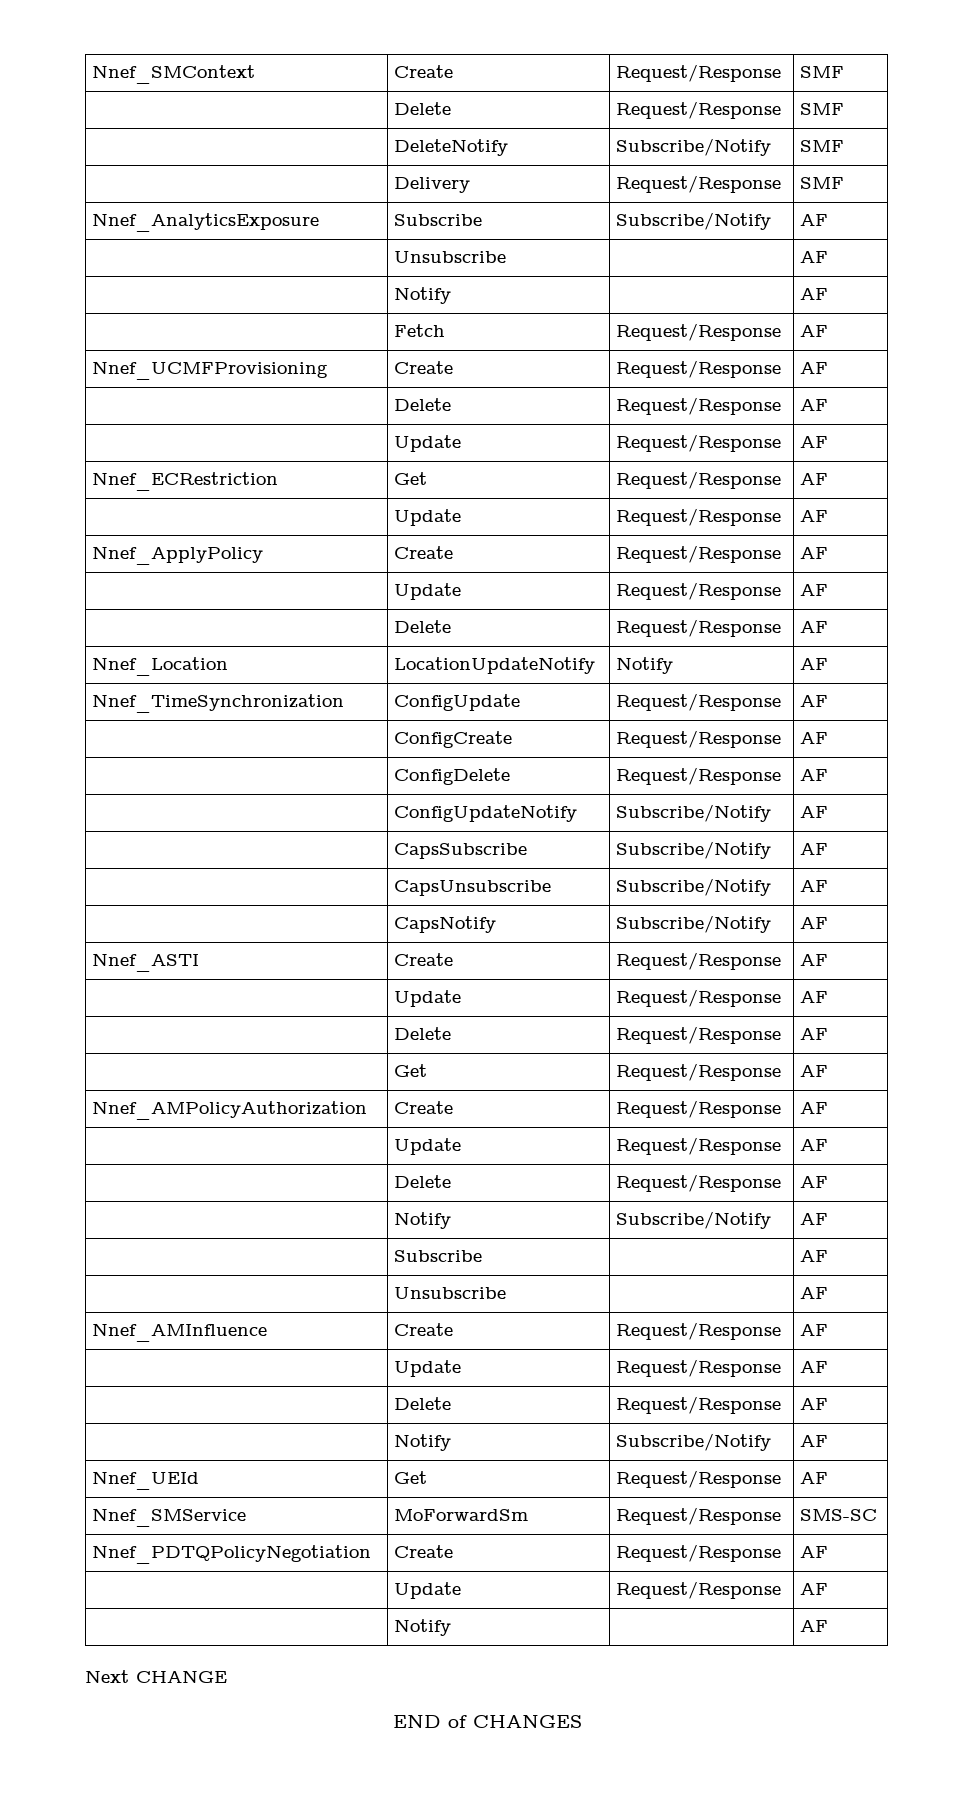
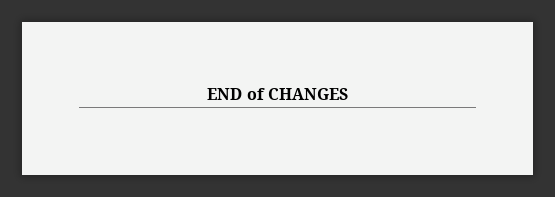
[91,65,255,84] [393,65,453,78] [615,64,781,82] [799,66,844,78] [393,102,451,115] [615,101,781,119] [799,103,844,115] [393,139,508,156] [615,138,771,156] [799,140,844,152] [393,177,470,193] [615,175,781,193] [799,177,844,189] [91,213,319,232] [393,214,482,226] [615,212,771,230] [799,214,828,226] [393,251,506,263] [799,251,828,263] [393,287,451,304] [799,288,828,300] [393,324,445,337] [615,323,781,341] [799,325,828,337] [91,361,328,380] [393,361,453,374] [615,360,781,378] [799,362,828,374] [393,398,451,411] [615,397,781,415] [799,399,828,411] [393,435,461,452] [615,434,781,452] [799,436,828,448] [91,472,278,491] [393,472,427,485] [615,471,781,489] [799,473,828,485] [393,509,461,526] [615,508,781,526] [799,510,828,522] [91,546,263,565] [393,546,453,559] [615,545,781,563] [799,547,828,559] [393,583,461,600] [615,582,781,600] [799,584,828,596] [393,620,451,633] [615,619,781,637] [799,621,828,633] [91,657,228,676] [393,657,595,674] [615,657,673,674] [799,658,828,670] [91,694,344,713] [393,694,520,711] [615,693,781,711] [799,695,828,707] [393,731,512,748] [615,730,781,748] [799,732,828,744] [393,768,510,785] [615,767,781,785] [799,769,828,781] [393,805,577,822] [615,804,771,822] [799,806,828,818] [393,843,527,859] [615,841,771,859] [799,843,828,855] [393,880,551,896] [615,878,771,896] [799,880,828,892] [393,916,496,933] [615,915,771,933] [799,917,828,929] [91,953,199,972] [393,953,453,966] [615,952,781,970] [799,954,828,966] [393,990,461,1007] [615,989,781,1007] [799,991,828,1003] [393,1027,451,1040] [615,1026,781,1044] [799,1028,828,1040] [393,1064,427,1077] [615,1063,781,1081] [799,1065,828,1077] [91,1101,367,1120] [393,1101,453,1114] [615,1100,781,1118] [799,1102,828,1114] [393,1138,461,1155] [615,1137,781,1155] [799,1139,828,1151] [393,1175,451,1188] [615,1174,781,1192] [799,1176,828,1188] [393,1212,451,1229] [615,1211,771,1229] [799,1213,828,1225] [393,1250,482,1262] [799,1250,828,1262] [393,1287,506,1299] [799,1287,828,1299] [91,1323,267,1342] [393,1323,453,1336] [615,1322,781,1340] [799,1324,828,1336] [393,1360,461,1377] [615,1359,781,1377] [799,1361,828,1373] [393,1397,451,1410] [615,1396,781,1414] [799,1398,828,1410] [393,1434,451,1451] [615,1433,771,1451] [799,1435,828,1447] [91,1471,199,1490] [393,1471,427,1484] [615,1470,781,1488] [799,1472,828,1484] [91,1508,246,1527] [393,1509,528,1521] [615,1507,781,1525] [799,1509,877,1521] [91,1545,371,1564] [393,1545,453,1558] [615,1544,781,1562] [799,1546,828,1558] [393,1582,461,1599] [615,1581,781,1599] [799,1583,828,1595] [393,1619,451,1636] [799,1620,828,1632] [85,1670,227,1683] Nnef_SMContext | Create | Request/Response | SMF // | Delete | Request/Response | SMF // | DeleteNotify | Subscribe/Notify | SMF // | Delivery | Request/Response | SMF // Nnef_AnalyticsExposure | Subscribe | Subscribe/Notify | AF // | Unsubscribe | | AF // | Notify | | AF // | Fetch | Request/Response | AF // Nnef_UCMFProvisioning | Create | Request/Response | AF // | Delete | Request/Response | AF // | Update | Request/Response | AF // Nnef_ECRestriction | Get | Request/Response | AF // | Update | Request/Response | AF // Nnef_ApplyPolicy | Create | Request/Response | AF // | Update | Request/Response | AF // | Delete | Request/Response | AF // Nnef_Location | LocationUpdateNotify | Notify | AF // Nnef_TimeSynchronization | ConfigUpdate | Request/Response | AF // | ConfigCreate | Request/Response | AF // | ConfigDelete | Request/Response | AF // | ConfigUpdateNotify | Subscribe/Notify | AF // | CapsSubscribe | Subscribe/Notify | AF // | CapsUnsubscribe | Subscribe/Notify | AF // | CapsNotify | Subscribe/Notify | AF // Nnef_ASTI | Create | Request/Response | AF // | Update | Request/Response | AF // | Delete | Request/Response | AF // | Get | Request/Response | AF // Nnef_AMPolicyAuthorization | Create | Request/Response | AF // | Update | Request/Response | AF // | Delete | Request/Response | AF // | Notify | Subscribe/Notify | AF // | Subscribe | | AF // | Unsubscribe | | AF // Nnef_AMInfluence | Create | Request/Response | AF // | Update | Request/Response | AF // | Delete | Request/Response | AF // | Notify | Subscribe/Notify | AF // Nnef_UEId | Get | Request/Response | AF // Nnef_SMService | MoForwardSm | Request/Response | SMS-SC // Nnef_PDTQPolicyNegotiation | Create | Request/Response | AF // | Update | Request/Response | AF // | Notify | | AF // Next CHANGE // -> (207, 94) none

